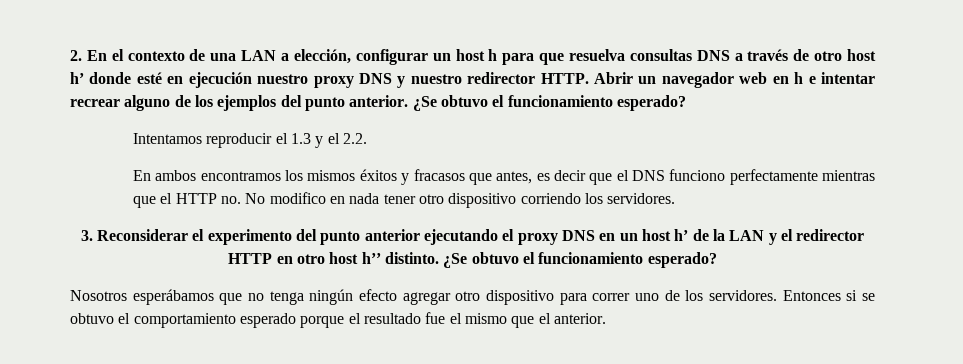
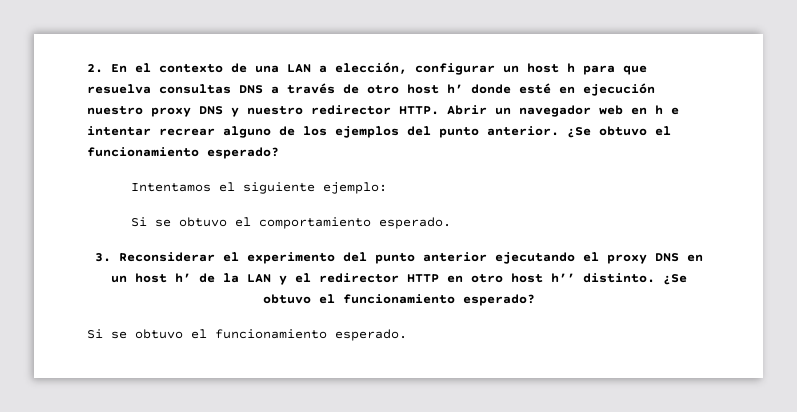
[206,133,367,148] [133,169,876,185] [133,192,676,208] reproducir el 1.3 y el 2.2. // En ambos encontramos los mismos éxitos y fracasos que antes, es decir que el DNS funciono perfectamente mientras que el HTTP no. No modifico en nada tener otro dispositivo corriendo los servidores. -> [219,182,388,194] [131,217,452,229] el siguiente ejemplo: // Si se obtuvo el comportamiento esperado.
[70,289,875,305] [70,312,606,328] Nosotros esperábamos que no tenga ningún efecto agregar otro dispositivo para correr uno de los servidores. Entonces si se obtuvo el comportamiento esperado porque el resultado fue el mismo que el anterior. -> [87,329,407,341] Si se obtuvo el funcionamiento esperado.

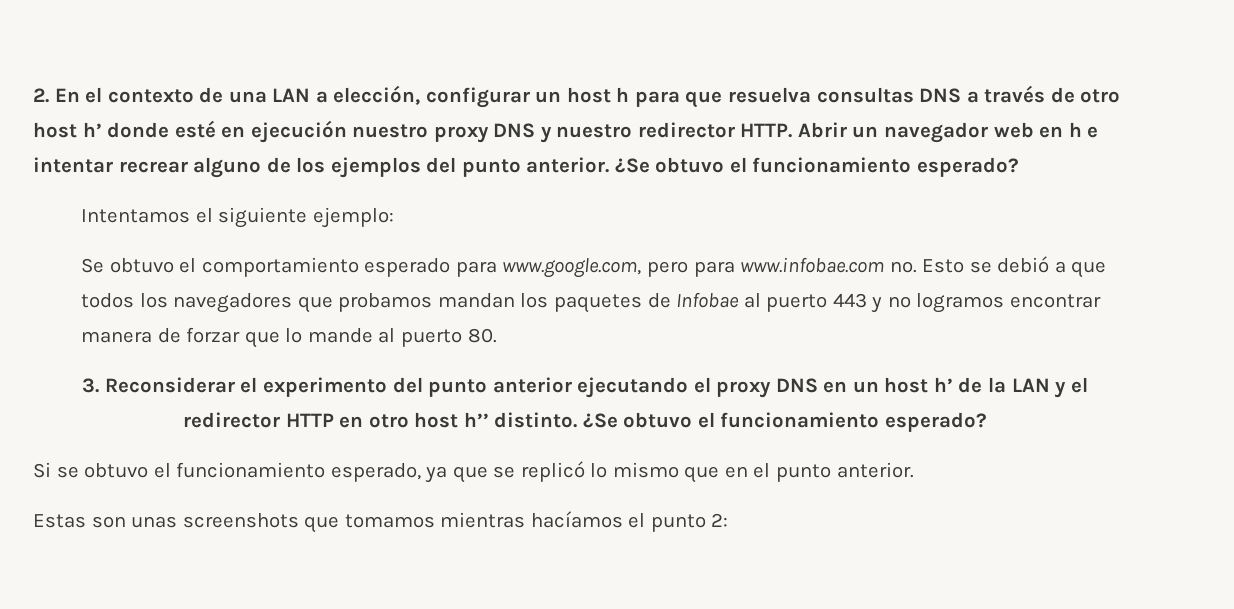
[131,217,172,227] Si se -> [81,258,105,273] Se
[379,217,452,229] esperado. -> [364,256,1107,278] [81,292,1101,313] [81,327,497,348] esperado para www.google.com, pero para www.infobae.com no. Esto se debió a que todos los navegadores que probamos mandan los paquetes de Infobae al puerto 443 y no logramos encontrar manera de forzar que lo mande al puerto 80.
[335,329,407,341] esperado. -> [330,461,914,483] [33,511,729,533] esperado, ya que se replicó lo mismo que en el punto anterior. // Estas son unas screenshots que tomamos mientras hacíamos el punto 2:

